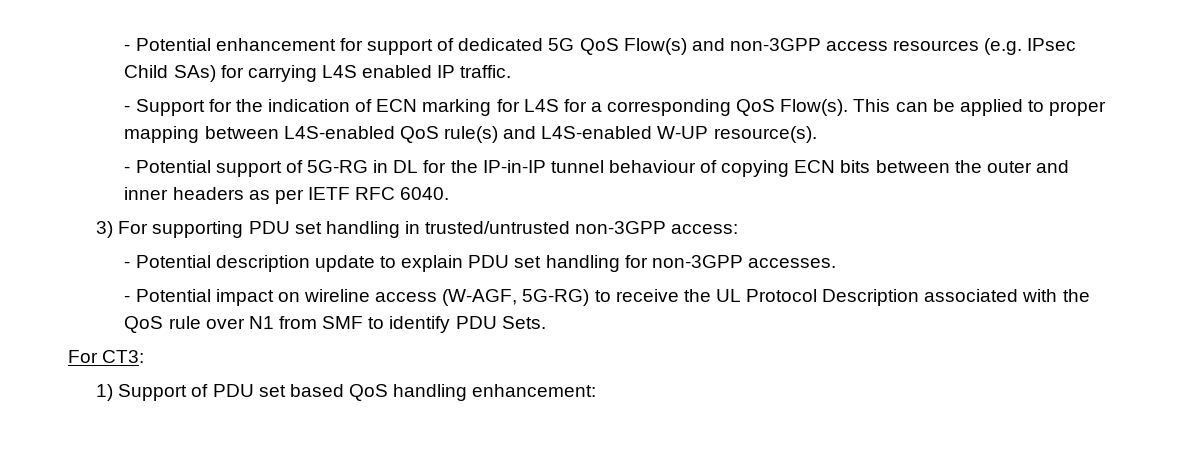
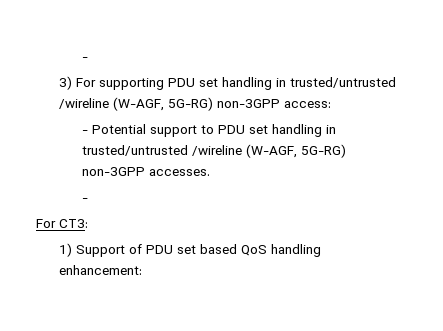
[124,38,1077,55] [124,65,512,82] [124,99,1107,116] [124,126,817,143] [124,160,1069,177] [124,187,450,204] - Potential enhancement for support of dedicated 5G QoS Flow(s) and non-3GPP access resources (e.g. IPsec Child SAs) for carrying L4S enabled IP traffic. // - Support for the indication of ECN marking for L4S for a corresponding QoS Flow(s). This can be applied to proper mapping between L4S-enabled QoS rule(s) and L4S-enabled W-UP resource(s). // - Potential support of 5G-RG in DL for the IP-in-IP tunnel behaviour of copying ECN bits between the outer and inner headers as per IETF RFC 6040. -> [82,57,89,61] -
(571, 227) none -> [59,97,214,111] /wireline (W-AGF, 5G-RG)
[215,255,836,272] [124,289,1090,306] [124,316,546,333] description update to explain PDU set handling for non-3GPP accesses. // - Potential impact on wireline access (W-AGF, 5G-RG) to receive the UL Protocol Description associated with the QoS rule over N1 from SMF to identify PDU Sets. -> [150,124,337,137] [82,144,347,158] [82,167,211,176] [82,198,89,202] support to PDU set handling in trusted/untrusted /wireline (W-AGF, 5G-RG) non-3GPP accesses. // -

